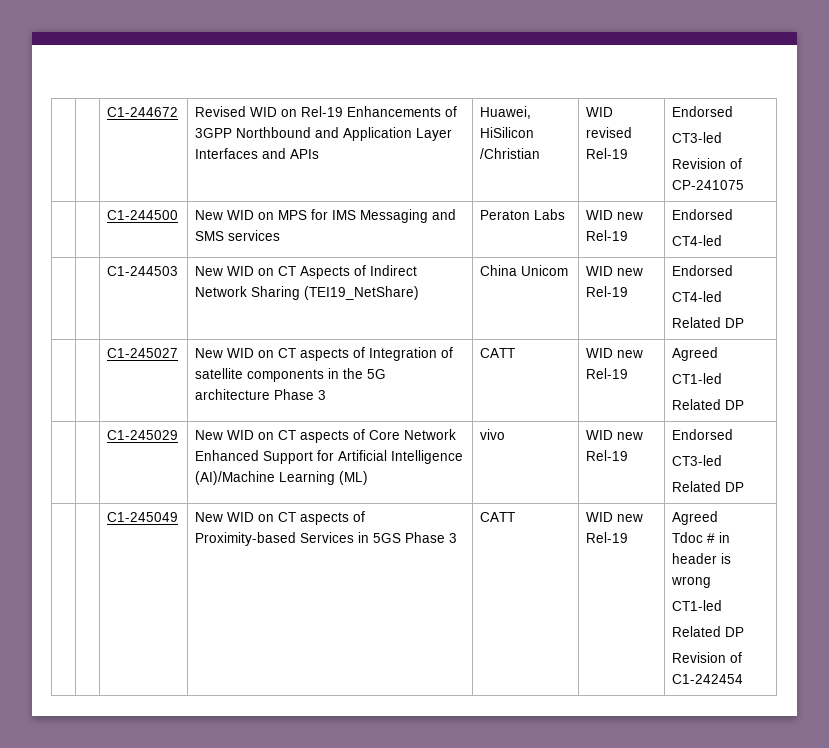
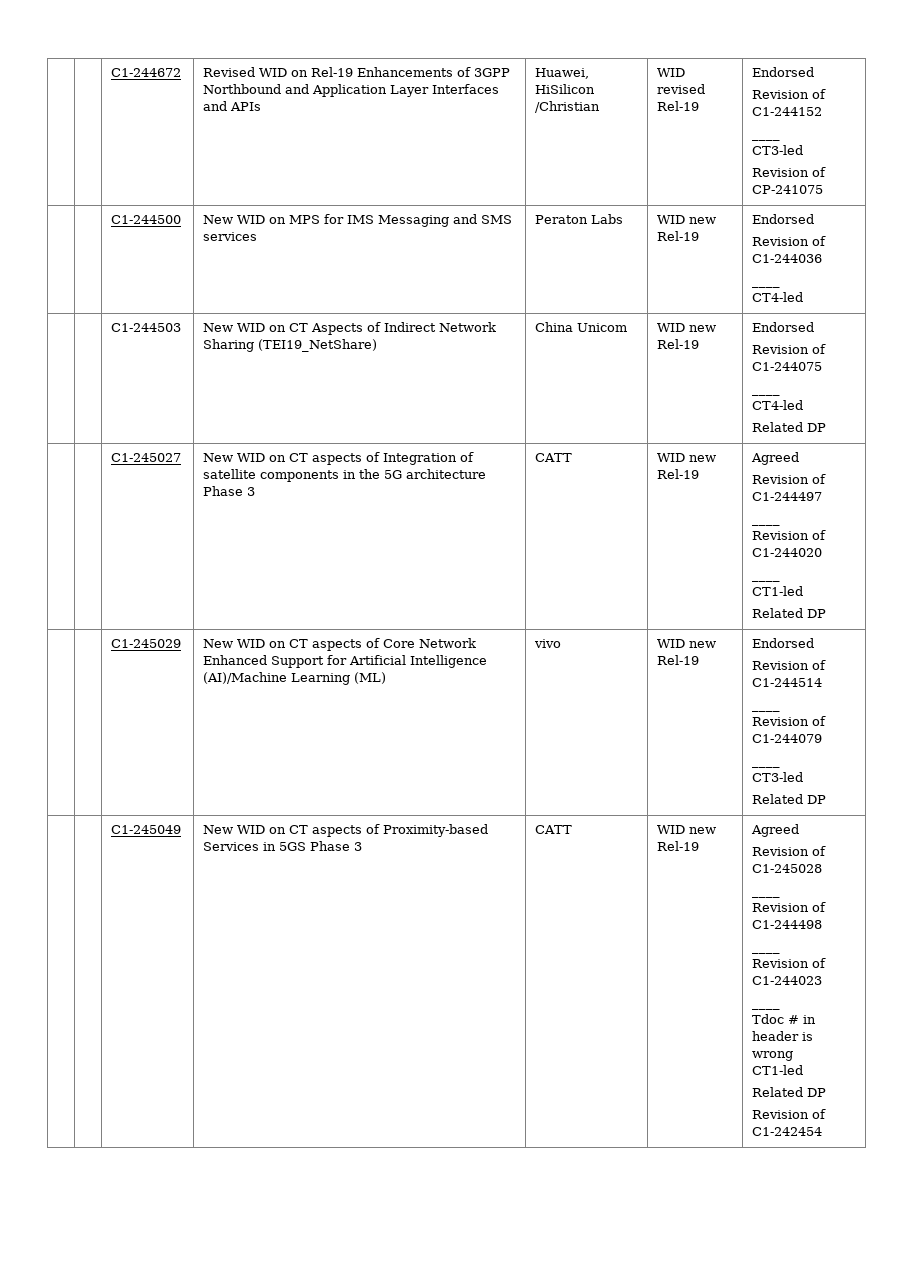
(734, 111) none -> [752,89,827,99] [752,107,823,116] [752,138,781,141] // Revision of C1-244152 // ____
(734, 214) none -> [752,236,827,246] [752,254,823,263] [752,285,781,288] // Revision of C1-244036 // ____
(734, 270) none -> [752,344,827,354] [752,362,823,371] [752,393,781,396] // Revision of C1-244075 // ____
(719, 354) none -> [752,474,827,484] [752,492,823,501] [752,523,781,526] [752,530,827,540] [752,548,823,557] [752,579,781,582] // Revision of C1-244497 // ____ // Revision of C1-244020 // ____
(734, 434) none -> [752,660,827,670] [752,678,823,687] [752,709,781,712] [752,716,827,726] [752,734,823,743] [752,765,781,768] // Revision of C1-244514 // ____ // Revision of C1-244079 // ____
(719, 518) none -> [752,846,827,856] [752,864,823,873] [752,895,781,898] [752,902,827,912] [752,920,823,929] [752,951,781,954] [752,958,827,968] [752,976,823,985] [752,1007,781,1010] // Revision of C1-245028 // ____ // Revision of C1-244498 // ____ // Revision of C1-244023 // ____

